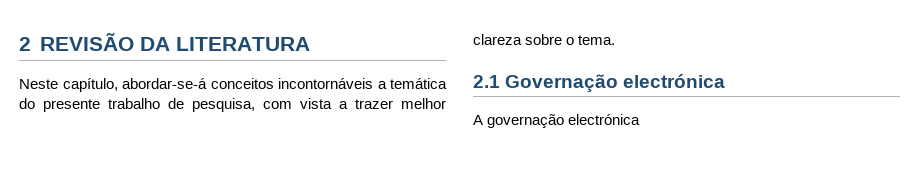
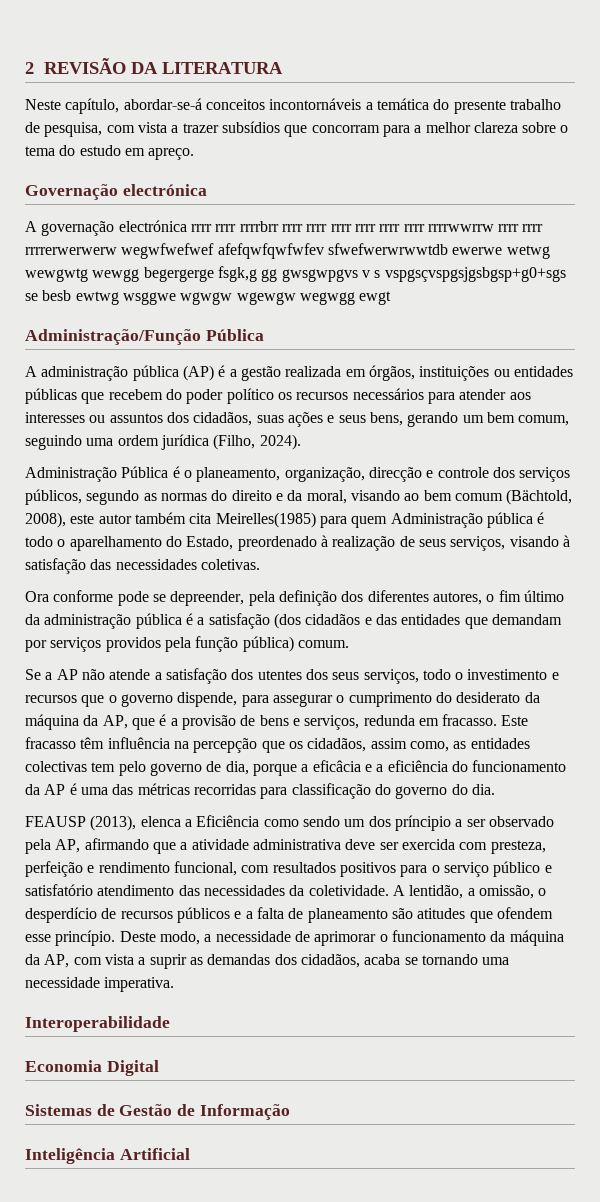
[401,98,446,109] [473,34,616,45] [473,75,500,88] melhor clareza sobre o tema. // 2.1 -> [221,121,569,137] [25,145,195,160] subsídios que concorram para a melhor clareza sobre o tema do estudo em apreço. //
(641, 119) none -> [190,221,544,232] [25,243,550,259] [25,266,566,282] [25,290,392,305] [25,329,264,345] [25,365,573,381] [25,388,531,404] [25,412,570,427] [25,434,301,450] [25,466,571,482] [25,489,573,505] [25,512,545,528] [25,535,570,551] [25,558,260,574] [25,590,564,606] [25,613,562,629] [25,636,349,652] [25,668,559,684] [25,692,540,707] [25,714,529,730] [25,737,530,753] [25,760,567,776] [25,783,495,799] [25,815,554,831] [25,838,546,854] [25,861,552,877] [25,884,547,899] [25,907,553,923] [25,930,564,946] [25,954,510,969] [25,977,175,992] [25,1016,170,1032] [25,1060,159,1076] [25,1104,290,1120] [25,1148,190,1164] rrrr rrrr rrrrbrr rrrr rrrr rrrr rrrr rrrr rrrr rrrrwwrrw rrrr rrrr rrrrerwerwerw wegwfwefwef afefqwfqwfwfev sfwefwerwrwwtdb ewerwe wetwg wewgwtg wewgg begergerge fsgk,g gg gwsgwpgvs v s vspgsçvspgsjgsbgsp+g0+sgs se besb ewtwg wsggwe wgwgw wgewgw wegwgg ewgt // Administração/Função Pública // A administração pública (AP) é a gestão realizada em órgãos, instituições ou entidades públicas que recebem do poder político os recursos necessários para atender aos interesses ou assuntos dos cidadãos, suas ações e seus bens, gerando um bem comum, seguindo uma ordem jurídica (Filho, 2024). // Administração Pública é o planeamento, organização, direcção e controle dos serviços públicos, segundo as normas do direito e da moral, visando ao bem comum (Bächtold, 2008), este autor também cita Meirelles(1985) para quem Administração pública é todo o aparelhamento do Estado, preordenado à realização de seus serviços, visando à satisfação das necessidades coletivas. // Ora conforme pode se depreender, pela definição dos diferentes autores, o fim último da administração pública é a satisfação (dos cidadãos e das entidades que demandam por serviços providos pela função pública) comum. // Se a AP não atende a satisfação dos utentes dos seus serviços, todo o investimento e recursos que o governo dispende, para assegurar o cumprimento do desiderato da máquina da AP, que é a provisão de bens e serviços, redunda em fracasso. Este fracasso têm influência na percepção que os cidadãos, assim como, as entidades colectivas tem pelo governo de dia, porque a eficâcia e a eficiência do funcionamento da AP é uma das métricas recorridas para classificação do governo do dia. // FEAUSP (2013), elenca a Eficiência como sendo um dos príncipio a ser observado pela AP, afirmando que a atividade administrativa deve ser exercida com presteza, perfeição e rendimento funcional, com resultados positivos para o serviço público e satisfatório atendimento das necessidades da coletividade. A lentidão, a omissão, o desperdício de recursos públicos e a falta de planeamento são atitudes que ofendem esse princípio. Deste modo, a necessidade de aprimorar o funcionamento da máquina da AP, com vista a suprir as demandas dos cidadãos, acaba se tornando uma necessidade imperativa. // Interoperabilidade // Economia Digital // Sistemas de Gestão de Informação // Inteligência Artificial

